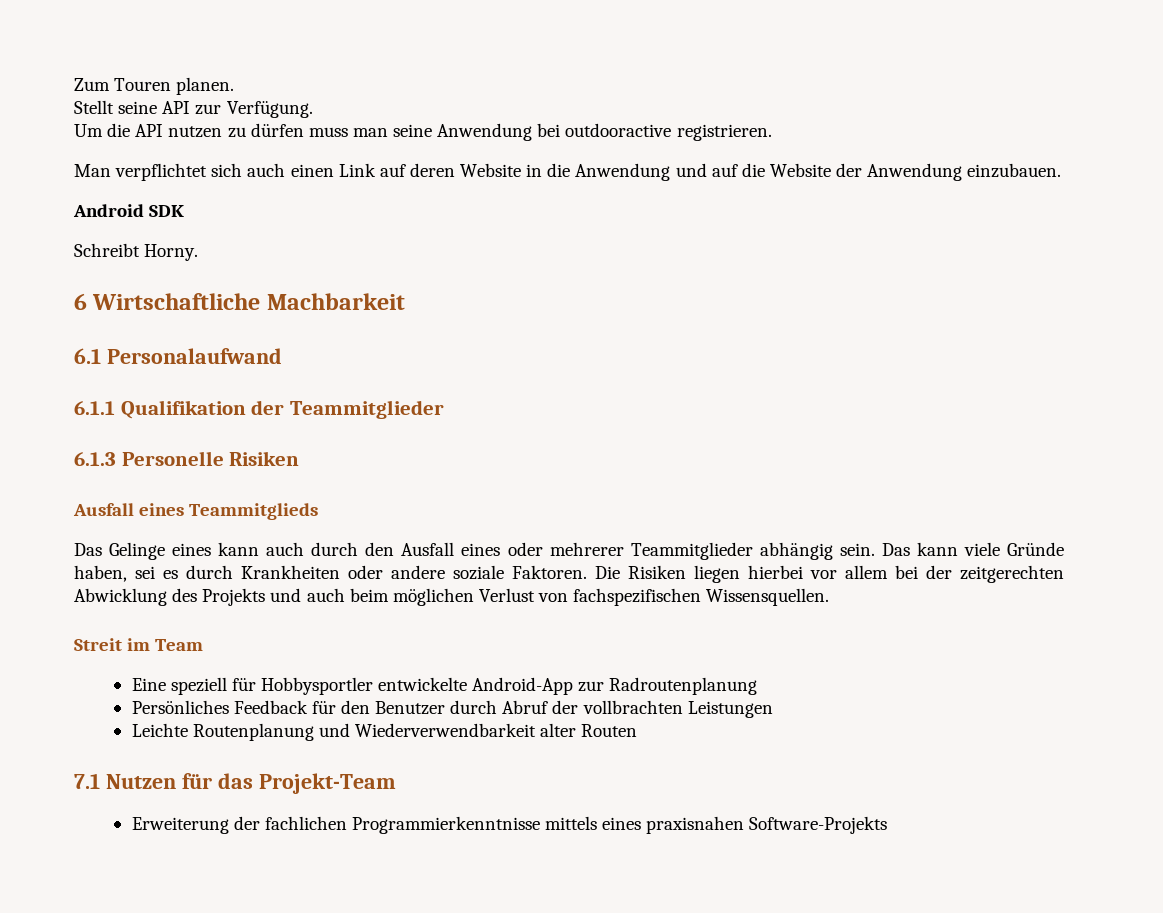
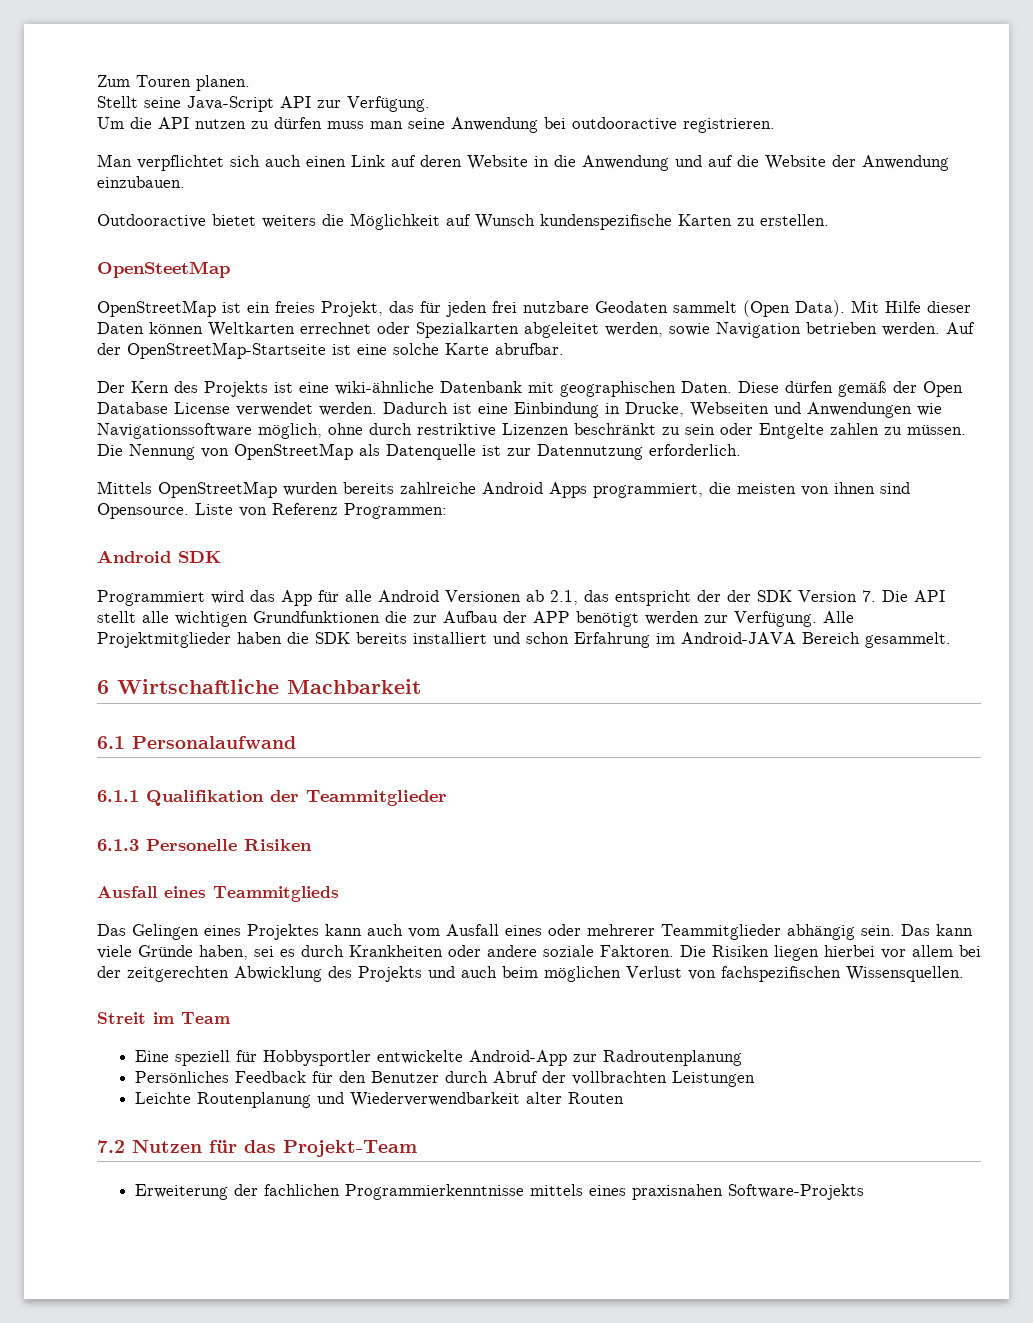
(158, 107) none -> [187,96,274,112] Java-Script
[73,204,185,217] [74,243,199,261] Android SDK // Schreibt Horny. -> [97,213,829,230] [97,261,230,278] [97,300,971,317] [97,322,975,338] [97,342,564,359] [97,381,963,397] [97,402,942,418] [97,423,966,439] [97,443,741,460] [97,481,910,498] [97,503,447,519] [97,550,221,563] [97,590,945,606] [97,611,854,627] [97,632,951,648] Outdooractive bietet weiters die Möglichkeit auf Wunsch kundenspezifische Karten zu erstellen. // OpenSteetMap // OpenStreetMap ist ein freies Projekt, das für jeden frei nutzbare Geodaten sammelt (Open Data). Mit Hilfe dieser Daten können Weltkarten errechnet oder Spezialkarten abgeleitet werden, sowie Navigation betrieben werden. Auf der OpenStreetMap-Startseite ist eine solche Karte abrufbar. // Der Kern des Projekts ist eine wiki-ähnliche Datenbank mit geographischen Daten. Diese dürfen gemäß der Open Database License verwendet werden. Dadurch ist eine Einbindung in Drucke, Webseiten und Anwendungen wie Navigationssoftware möglich, ohne durch restriktive Lizenzen beschränkt zu sein oder Entgelte zahlen zu müssen. Die Nennung von OpenStreetMap als Datenquelle ist zur Datennutzung erforderlich. // Mittels OpenStreetMap wurden bereits zahlreiche Android Apps programmiert, die meisten von ihnen sind Opensource. Liste von Referenz Programmen: // Android SDK // Programmiert wird das App für alle Android Versionen ab 2.1, das entspricht der der SDK Version 7. Die API stellt alle wichtigen Grundfunktionen die zur Aufbau der APP benötigt werden zur Verfügung. Alle Projektmitglieder haben die SDK bereits installiert und schon Erfahrung im Android-JAVA Bereich gesammelt.
[109,542,395,560] Gelinge eines kann auch durch den -> [132,924,440,940] Gelingen eines Projektes kann auch vom
[74,773,100,789] 7.1 -> [97,1140,125,1153] 7.2

